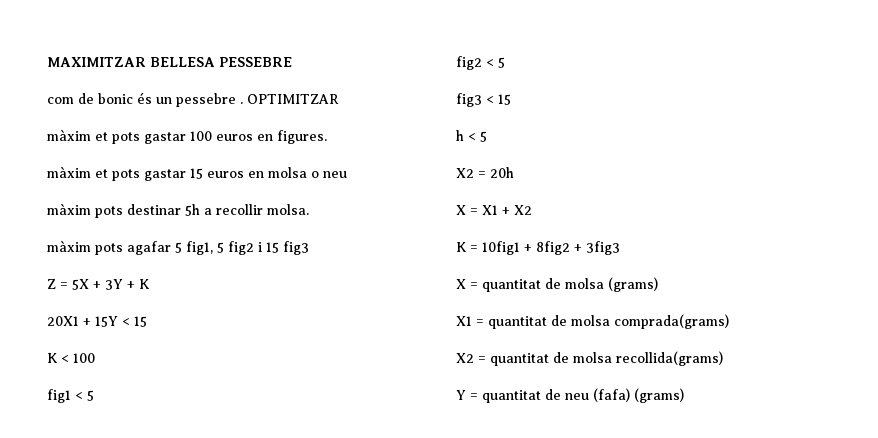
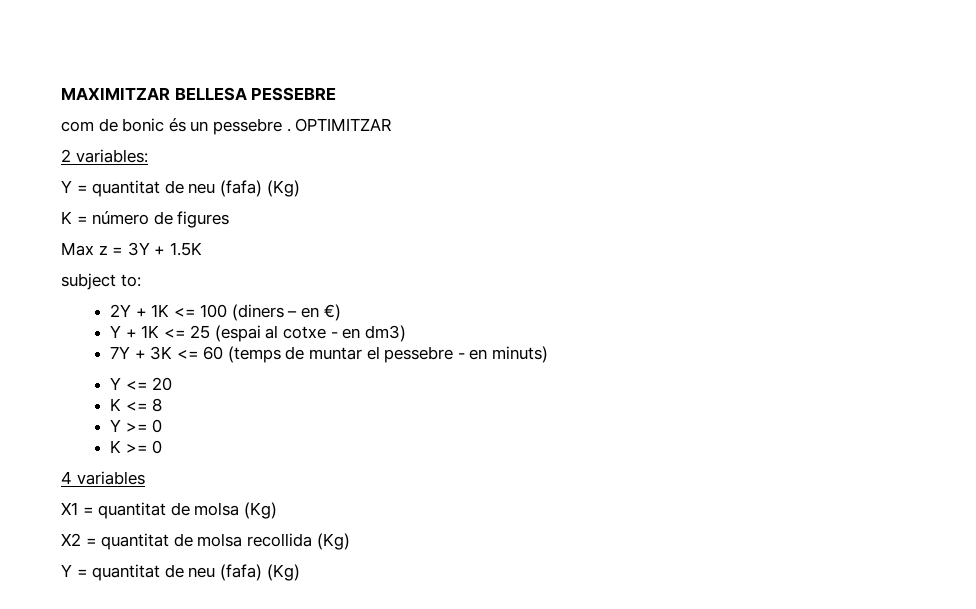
[47,129,327,144] [47,166,347,181] [47,203,309,218] [47,240,309,255] [47,279,150,290] [47,316,147,327] [47,353,95,363] [47,389,94,403] [456,56,505,70] [456,93,511,107] [456,130,487,142] [456,167,514,178] [456,205,532,215] [456,241,620,255] [456,277,658,292] [456,314,729,329] [456,351,723,366] [456,388,684,403] màxim et pots gastar 100 euros en figures. // màxim et pots gastar 15 euros en molsa o neu // màxim pots destinar 5h a recollir molsa. // màxim pots agafar 5 fig1, 5 fig2 i 15 fig3 // Z = 5X + 3Y + K // 20X1 + 15Y < 15 // K < 100 // fig1 < 5 // fig2 < 5 // fig3 < 15 // h < 5 // X2 = 20h // X = X1 + X2 // K = 10fig1 + 8fig2 + 3fig3 // X = quantitat de molsa (grams) // X1 = quantitat de molsa comprada(grams) // X2 = quantitat de molsa recollida(grams) // Y = quantitat de neu (fafa) (grams) -> [61,149,148,163] [61,180,300,197] [61,211,230,228] [61,242,202,256] [61,273,141,290] [109,304,341,321] [109,325,406,342] [109,346,548,363] [109,377,173,391] [109,398,163,412] [109,419,163,433] [109,440,163,454] [61,471,145,485] [61,502,277,519] [61,533,350,550] [61,564,300,581] 2 variables: // Y = quantitat de neu (fafa) (Kg) // K = número de figures // Max z = 3Y + 1.5K // subject to: // 2Y + 1K <= 100 (diners – en €) // Y + 1K <= 25 (espai al cotxe - en dm3) // 7Y + 3K <= 60 (temps de muntar el pessebre - en minuts) // Y <= 20 // K <= 8 // Y >= 0 // K >= 0 // 4 variables // X1 = quantitat de molsa (Kg) // X2 = quantitat de molsa recollida (Kg) // Y = quantitat de neu (fafa) (Kg)

